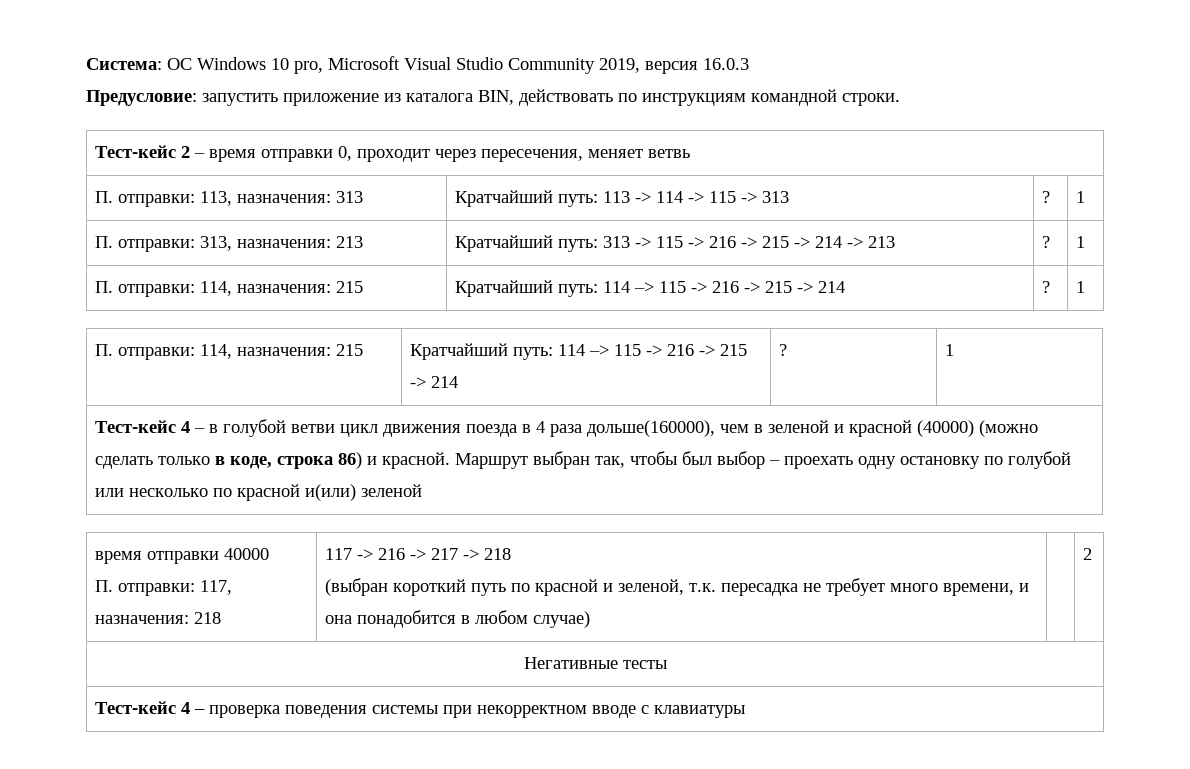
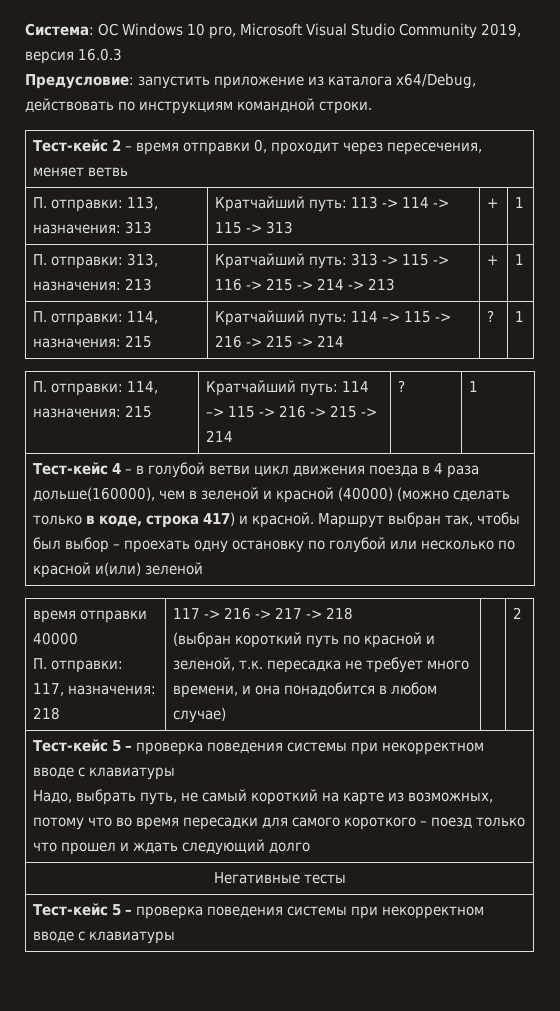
[478,90,514,105] BIN, -> [396,73,476,89] x64/Debug,
[1042,191,1051,203] ? -> [487,198,499,208] +
[709,236,737,248] 216 -> [215,278,243,291] 116
[1042,236,1051,248] ? -> [487,255,499,265] +
[338,452,363,469] 86) -> [203,512,236,526] 417)
[523,657,667,669] [95,701,746,718] // Негативные тесты // Тест-кейс 4 – проверка поведения системы при некорректном вводе с клавиатуры -> [33,739,485,755] [33,767,176,780] [33,789,494,805] [33,817,526,830] [33,839,311,855] [213,872,346,884] [33,903,485,919] [33,931,176,944] // Тест-кейс 5 – проверка поведения системы при некорректном вводе с клавиатуры // Надо, выбрать путь, не самый короткий на карте из возможных, потому что во время пересадки для самого короткого – поезд только что прошел и ждать следующий долго // Негативные тесты // Тест-кейс 5 – проверка поведения системы при некорректном вводе с клавиатуры

